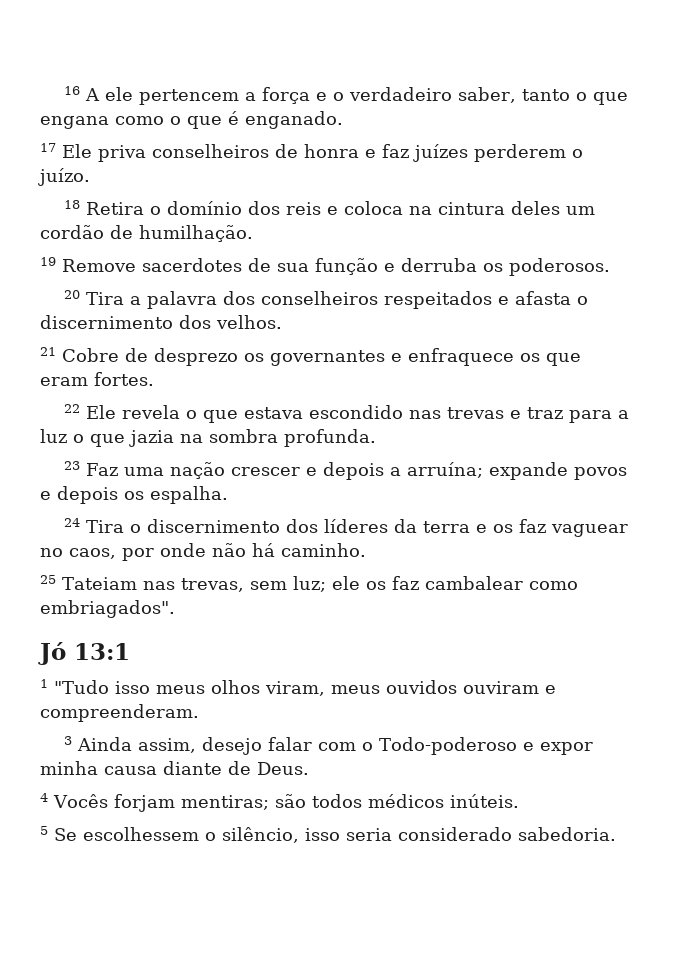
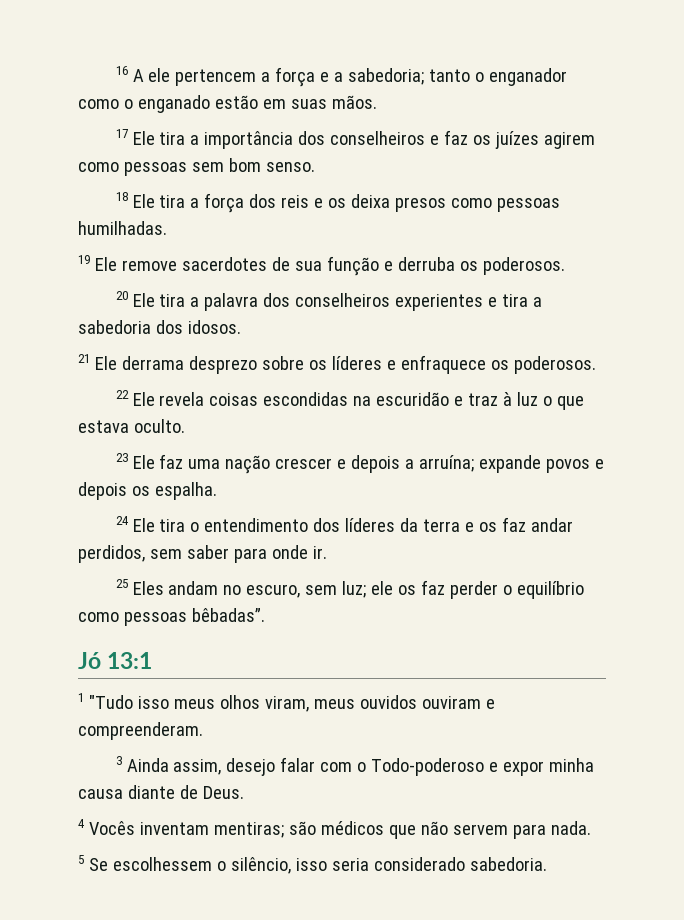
[332,87,628,105] [40,111,343,129] [40,143,583,162] [38,168,90,186] [63,200,595,215] [40,225,253,242] o verdadeiro saber, tanto o que engana como o que é enganado. // 17 Ele priva conselheiros de honra e faz juízes perderem o juízo. // 18 Retira o domínio dos reis e coloca na cintura deles um cordão de humilhação. -> [334,68,568,86] [78,95,377,113] [115,129,596,149] [78,158,315,176] [115,192,561,213] [78,221,167,235] a sabedoria; tanto o enganador como o enganado estão em suas mãos. // 17 Ele tira a importância dos conselheiros e faz os juízes agirem como pessoas sem bom senso. // 18 Ele tira a força dos reis e os deixa presos como pessoas humilhadas.
[62,259,136,272] Remove -> [94,257,177,271] Ele remove
[85,292,124,305] Tira -> [132,293,186,307] Ele tira
[383,291,588,309] [40,315,282,329] [40,347,581,366] [40,372,154,386] [63,404,629,423] [40,429,376,447] respeitados e afasta o discernimento dos velhos. // 21 Cobre de desprezo os governantes e enfraquece os que eram fortes. // 22 Ele revela o que estava escondido nas trevas e traz para a luz o que jazia na sombra profunda. -> [395,294,543,311] [78,320,241,334] [78,354,596,374] [115,390,585,410] [78,419,185,433] experientes e tira a sabedoria dos idosos. // 21 Ele derrama desprezo sobre os líderes e enfraquece os poderosos. // 22 Ele revela coisas escondidas na escuridão e traz à luz o que estava oculto.
[85,463,118,476] Faz -> [132,454,184,469] Ele faz
[85,519,280,533] Tira o discernimento -> [132,518,309,532] Ele tira o entendimento
[550,524,628,537] [40,543,366,561] [40,575,244,592] vaguear no caos, por onde não há caminho. // 25 Tateiam nas trevas, -> [531,518,574,532] [78,545,327,563] [115,579,301,598] andar perdidos, sem saber para onde ir. // 25 Eles andam no escuro,
[424,576,578,590] [40,600,175,618] cambalear como embriagados". -> [450,581,585,599] [78,608,265,626] perder o equilíbrio como pessoas bêbadas”.
[113,794,175,812] forjam -> [139,822,209,835] inventam
[311,794,519,808] todos médicos inúteis. -> [320,821,591,839] médicos que não servem para nada.

